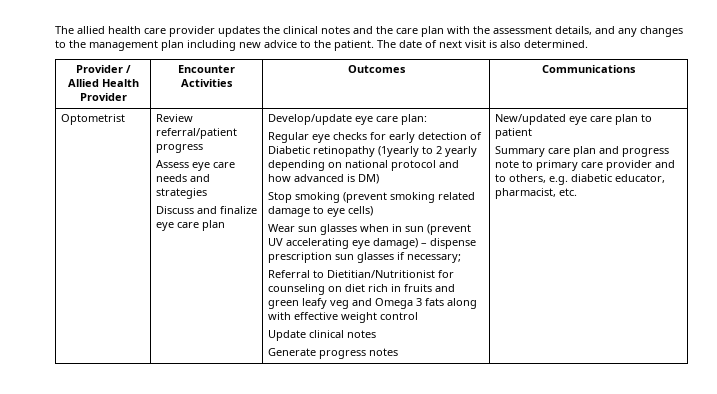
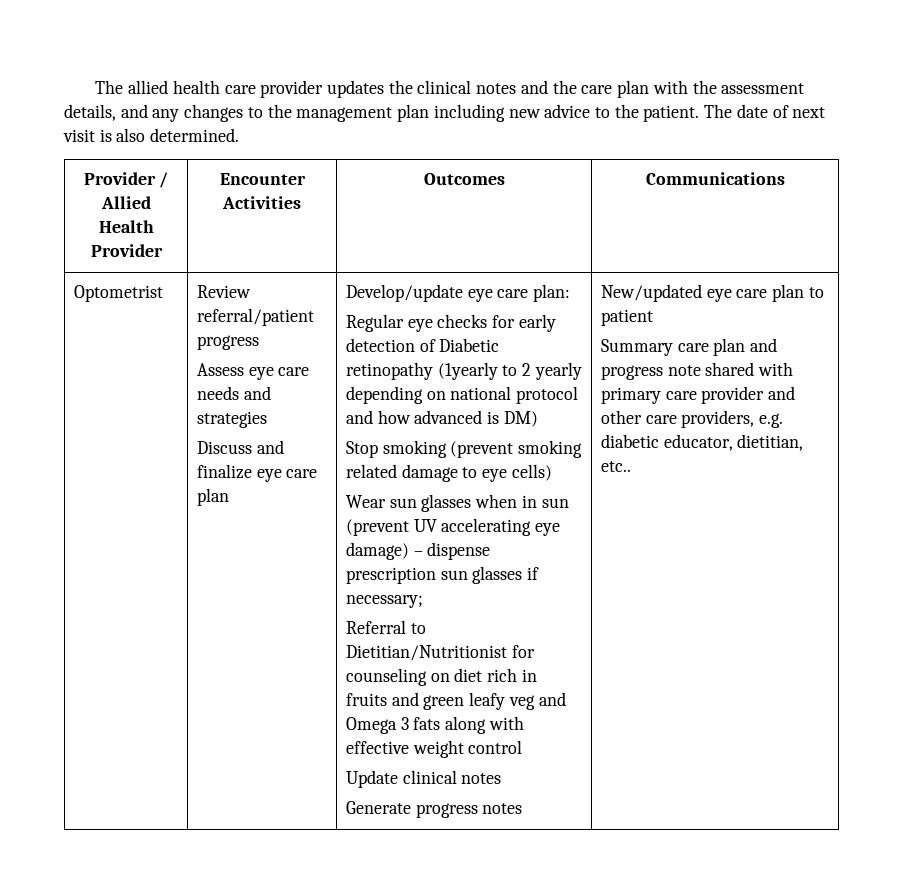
[521,160,533,168] to -> [705,362,794,376] shared with
[494,174,546,183] to others, -> [600,410,755,428] other care providers,
[494,188,577,199] pharmacist, etc. -> [737,434,804,451] [600,461,631,472] dietitian, etc..

